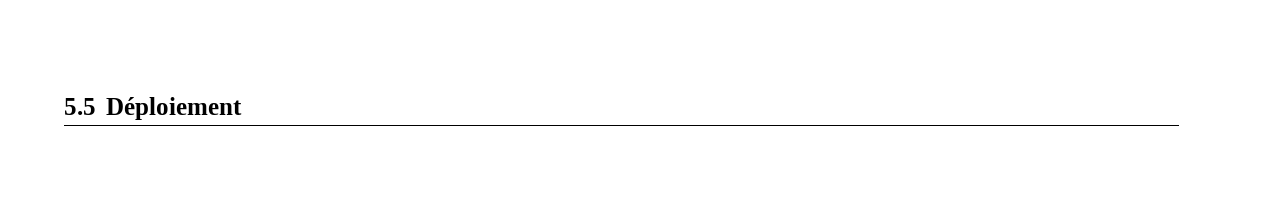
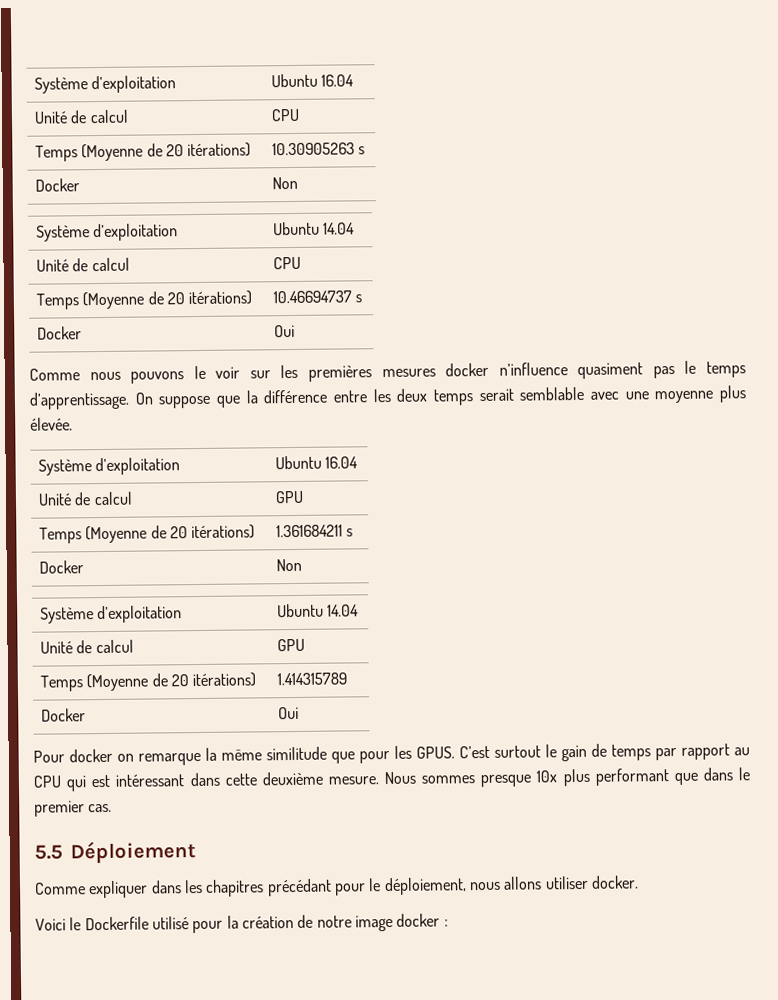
[64,97,242,120] 5.5 Déploiement -> [33,75,177,94] [270,73,355,88] [33,109,129,124] [270,108,300,122] [34,142,252,162] [271,142,366,156] [34,178,80,192] [271,176,298,190] [35,223,179,242] [272,221,356,236] [35,257,130,272] [272,256,301,270] [35,290,253,310] [272,290,363,304] [36,326,82,340] [273,324,295,338] [29,360,746,384] [29,385,746,410] [30,417,73,431] [37,457,181,476] [274,455,359,470] [37,491,133,506] [274,490,304,504] [38,524,256,544] [275,524,354,538] [38,560,84,574] [275,558,302,572] [39,605,183,624] [276,603,360,618] [39,639,134,654] [276,638,305,652] [39,672,257,692] [276,672,347,686] [40,708,86,722] [277,706,299,720] [33,743,750,766] [33,767,750,792] [34,800,113,817] [34,840,196,864] [34,875,639,899] [35,913,448,934] Système d’exploitation | Ubuntu 16.04 // Unité de calcul | CPU // Temps (Moyenne de 20 itérations) | 10.30905263 s // Docker | Non // Système d’exploitation | Ubuntu 14.04 // Unité de calcul | CPU // Temps (Moyenne de 20 itérations) | 10.46694737 s // Docker | Oui // Comme nous pouvons le voir sur les premières mesures docker n’influence quasiment pas le temps d’apprentissage. On suppose que la différence entre les deux temps serait semblable avec une moyenne plus élevée. // Système d’exploitation | Ubuntu 16.04 // Unité de calcul | GPU // Temps (Moyenne de 20 itérations) | 1.361684211 s // Docker | Non // Système d’exploitation | Ubuntu 14.04 // Unité de calcul | GPU // Temps (Moyenne de 20 itérations) | 1.414315789 // Docker | Oui // Pour docker on remarque la même similitude que pour les GPUS. C’est surtout le gain de temps par rapport au CPU qui est intéressant dans cette deuxième mesure. Nous sommes presque 10x plus performant que dans le premier cas. // 5.5 Déploiement // Comme expliquer dans les chapitres précédant pour le déploiement, nous allons utiliser docker. // Voici le Dockerfile utilisé pour la création de notre image docker :

